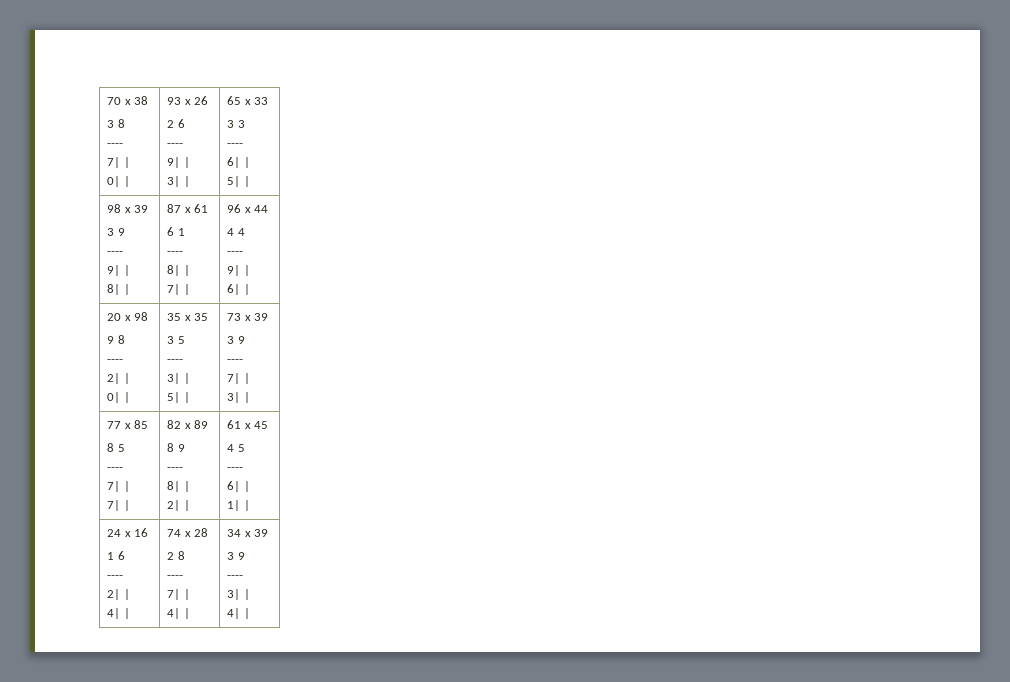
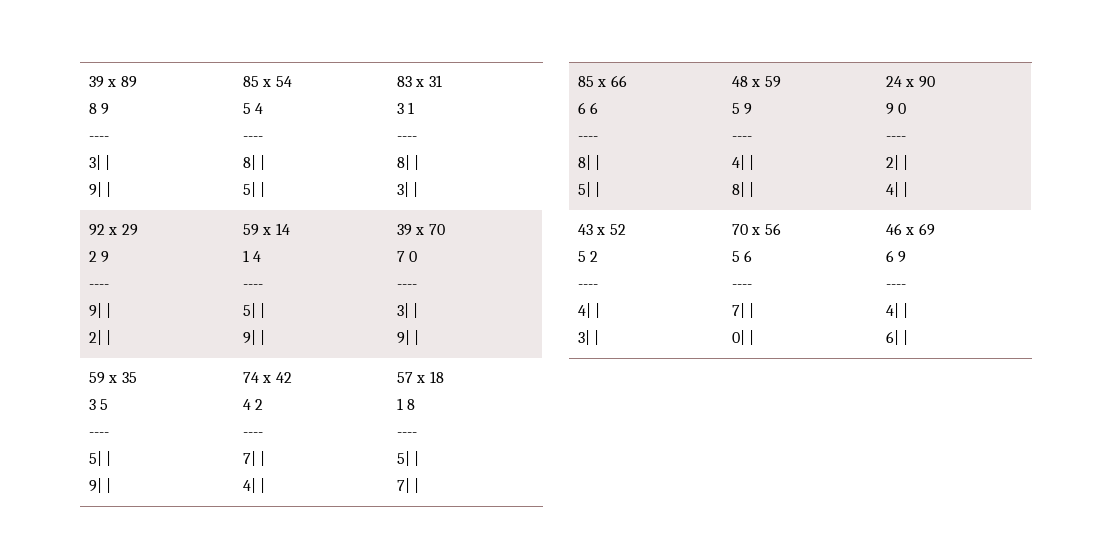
[107,96,148,105] [107,119,125,128] 70 x 38 // 3 8 -> [89,76,137,88] [89,103,110,115] [89,136,110,141] [89,155,111,170] [89,182,112,197] [243,76,292,87] [243,103,264,114] [243,136,264,141] [243,155,266,170] [243,182,266,197] [397,75,442,87] [397,102,415,114] [397,136,418,141] [397,155,420,170] [397,182,419,197] [89,224,138,236] [89,251,110,263] [89,284,110,289] [89,303,112,318] [89,330,112,345] [243,223,290,236] [243,250,262,262] [243,284,264,289] [243,303,266,318] [243,330,266,345] [397,224,445,236] [397,251,418,262] [397,284,418,289] [397,303,419,318] [397,330,420,345] [89,372,137,384] [89,399,109,410] [89,432,110,437] [89,451,112,466] [89,478,112,493] [243,372,292,383] [243,399,264,410] [243,432,264,437] [243,451,266,466] [243,478,266,493] [397,371,444,383] [397,398,416,410] [397,432,418,437] [397,451,420,466] [397,478,420,493] [578,75,627,87] [578,102,599,114] [578,136,599,141] [578,155,601,170] [578,182,601,197] [732,76,781,88] [732,103,753,115] [732,136,753,141] [732,155,755,170] [732,182,755,197] [886,76,935,88] [886,103,907,115] [886,136,907,141] [886,155,909,170] [886,182,909,197] [578,224,626,235] [578,251,599,262] [578,284,599,289] [578,303,601,318] [578,330,600,345] [732,223,781,235] [732,250,753,262] 39 x 89 // 8 9 // ---- // 3| | // 9| | | 85 x 54 // 5 4 // ---- // 8| | // 5| | | 83 x 31 // 3 1 // ---- // 8| | // 3| | // 92 x 29 // 2 9 // ---- // 9| | // 2| | | 59 x 14 // 1 4 // ---- // 5| | // 9| | | 39 x 70 // 7 0 // ---- // 3| | // 9| | // 59 x 35 // 3 5 // ---- // 5| | // 9| | | 74 x 42 // 4 2 // ---- // 7| | // 4| | | 57 x 18 // 1 8 // ---- // 5| | // 7| | // 85 x 66 // 6 6 // ---- // 8| | // 5| | | 48 x 59 // 5 9 // ---- // 4| | // 8| | | 24 x 90 // 9 0 // ---- // 2| | // 4| | // 43 x 52 // 5 2 // ---- // 4| | // 3| | | 70 x 56 // 5 6
[167,96,208,105] [167,119,185,128] [167,143,184,147] [167,157,190,168] [167,176,190,187] [227,96,268,105] [227,120,245,128] [227,143,244,147] [227,157,250,168] [227,176,250,187] [107,204,148,213] [107,228,125,236] [107,251,124,255] [107,265,130,276] [107,284,130,295] [167,204,208,213] [167,227,185,236] [167,251,184,255] [167,265,190,276] [167,284,190,295] [227,204,268,213] [227,228,245,236] [227,251,244,255] [227,265,250,276] [227,284,250,295] [107,312,148,321] [107,335,125,344] [107,359,124,363] [107,373,130,384] [107,392,130,403] [167,313,208,321] [167,336,185,344] [167,359,184,363] [167,373,190,384] [167,392,190,403] [227,313,268,321] [227,336,245,344] [227,359,244,363] [227,373,250,384] [227,392,250,403] [107,420,148,429] [107,443,125,452] [107,467,124,471] [107,481,130,492] [107,500,130,511] [167,420,208,429] [167,443,185,452] [167,467,184,471] [167,481,190,492] [167,500,190,511] [227,420,268,429] [227,444,245,452] [227,467,244,471] [227,481,250,492] [227,500,250,511] [107,528,148,537] [107,551,125,560] [107,575,124,579] [107,589,130,600] [107,608,130,619] [167,528,208,537] [167,551,185,560] [167,575,184,579] [167,589,190,600] [167,608,190,619] [227,529,268,537] [227,552,245,560] [227,575,244,579] [227,589,250,600] [227,608,241,619] 93 x 26 // 2 6 // ---- // 9| | // 3| | | 65 x 33 // 3 3 // ---- // 6| | // 5| | // 98 x 39 // 3 9 // ---- // 9| | // 8| | | 87 x 61 // 6 1 // ---- // 8| | // 7| | | 96 x 44 // 4 4 // ---- // 9| | // 6| | // 20 x 98 // 9 8 // ---- // 2| | // 0| | | 35 x 35 // 3 5 // ---- // 3| | // 5| | | 73 x 39 // 3 9 // ---- // 7| | // 3| | // 77 x 85 // 8 5 // ---- // 7| | // 7| | | 82 x 89 // 8 9 // ---- // 8| | // 2| | | 61 x 45 // 4 5 // ---- // 6| | // 1| | // 24 x 16 // 1 6 // ---- // 2| | // 4| | | 74 x 28 // 2 8 // ---- // 7| | // 4| | | 34 x 39 // 3 9 // ---- // 3| | // 4| -> [886,223,935,236] [886,250,907,263] [886,284,907,289] [886,303,909,318] [886,330,900,345] 46 x 69 // 6 9 // ---- // 4| | // 6|

